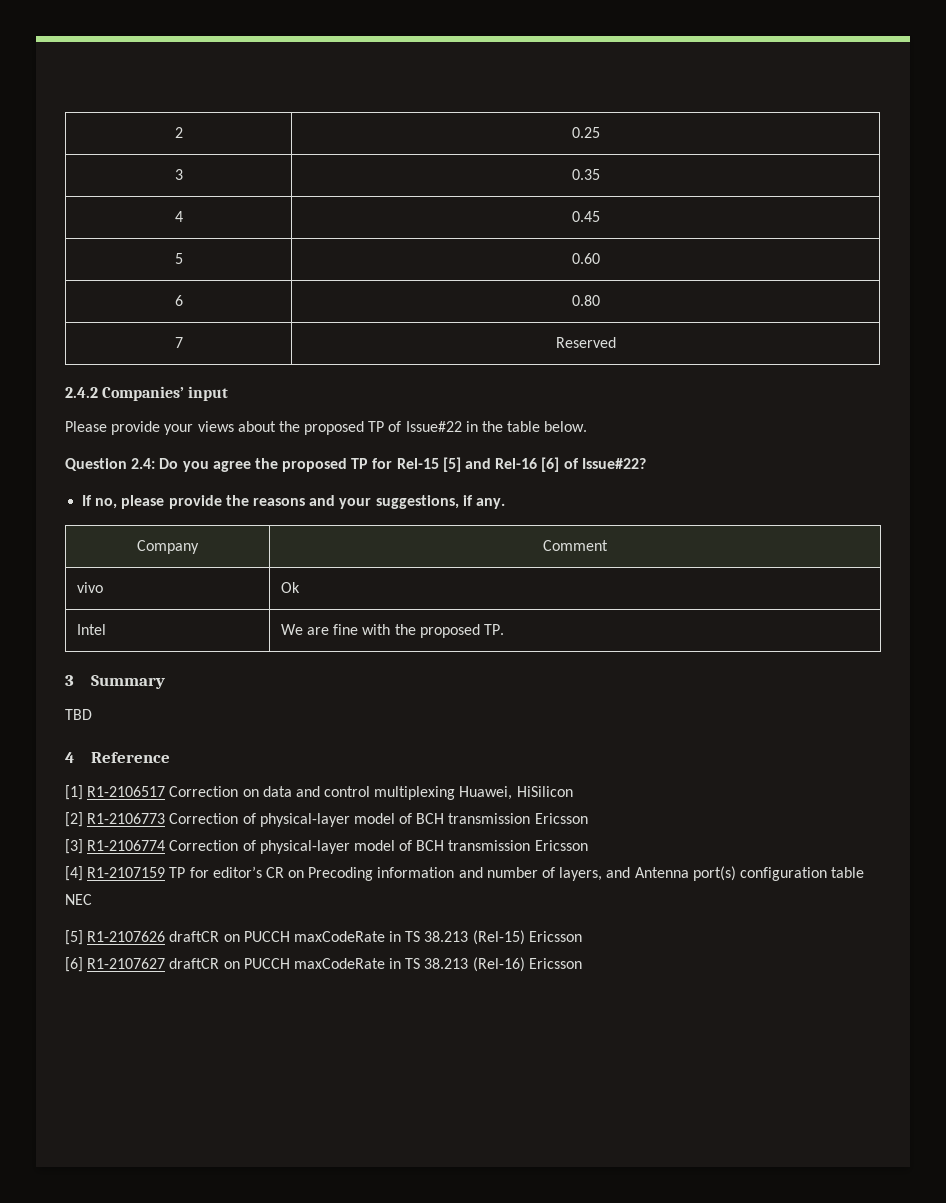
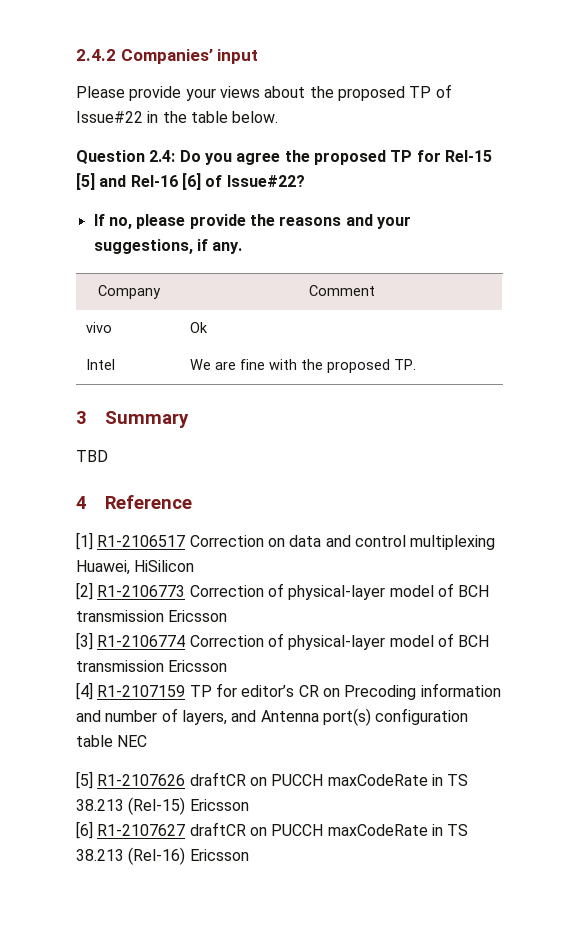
[174,127,183,138] [571,127,600,138] [174,169,183,180] [571,169,600,180] [174,211,183,222] [571,211,600,222] [174,253,183,264] [571,253,600,264] [174,295,183,306] [571,295,600,306] [174,337,183,348] [555,337,616,348] 2 | 0.25 // 3 | 0.35 // 4 | 0.45 // 5 | 0.60 // 6 | 0.80 // 7 | Reserved // -> (76, 55) none

